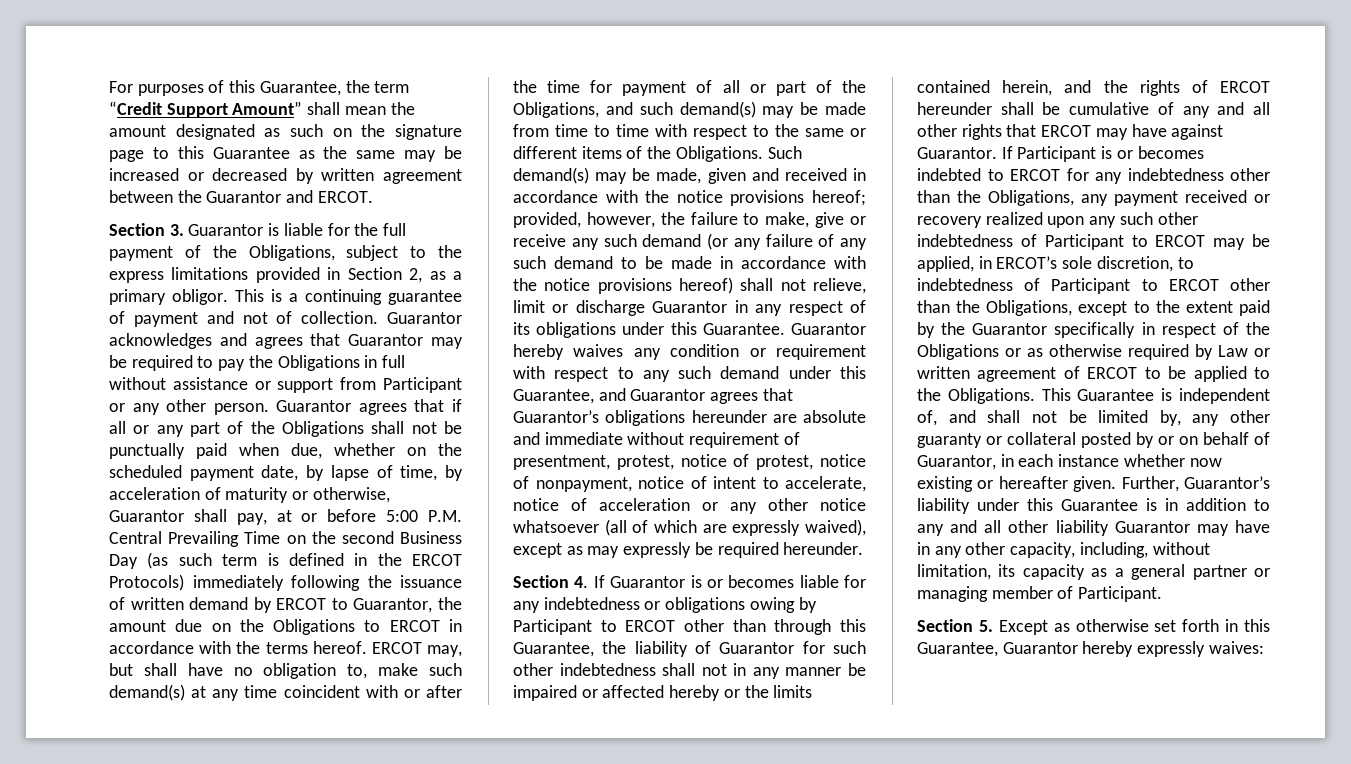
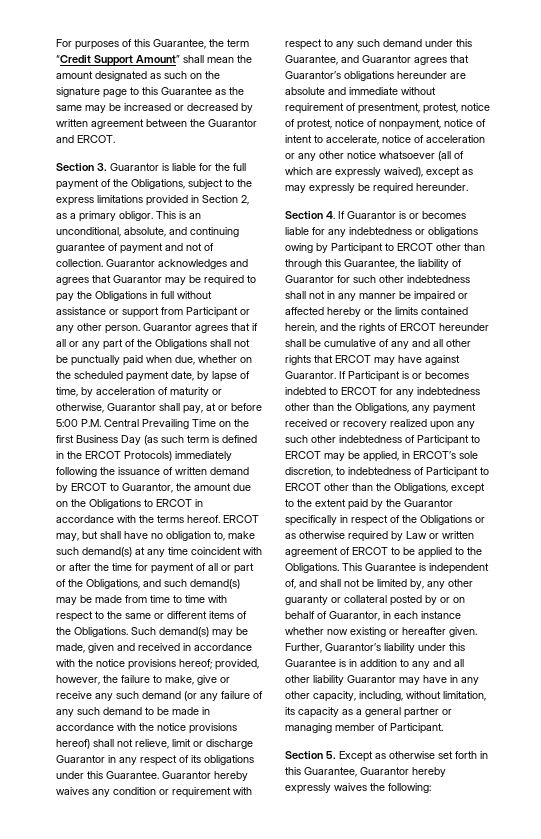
[289,293,298,302] a -> [189,213,201,219] [56,227,187,237] an unconditional, absolute, and
[341,531,394,544] second -> [56,435,74,443] first
[1208,641,1264,654] waives: -> [334,783,431,793] waives the following:

